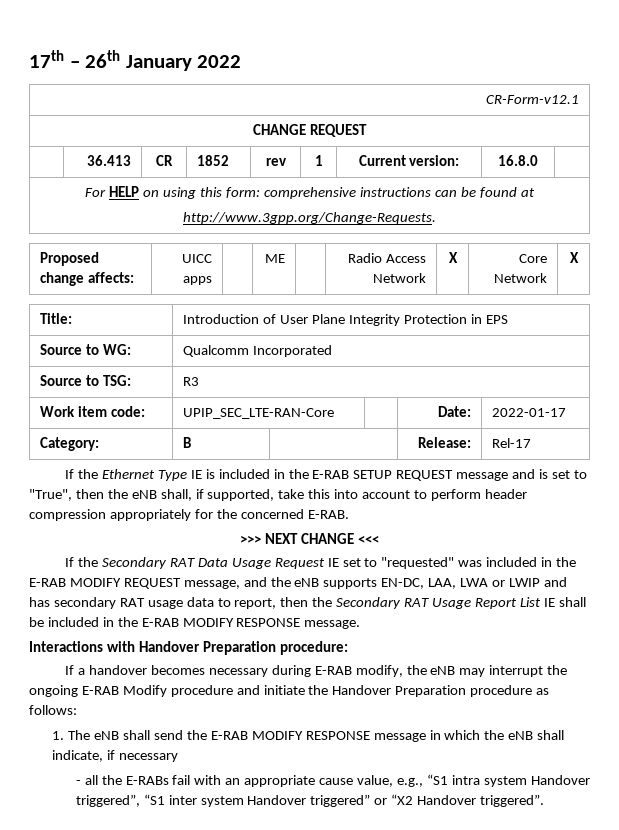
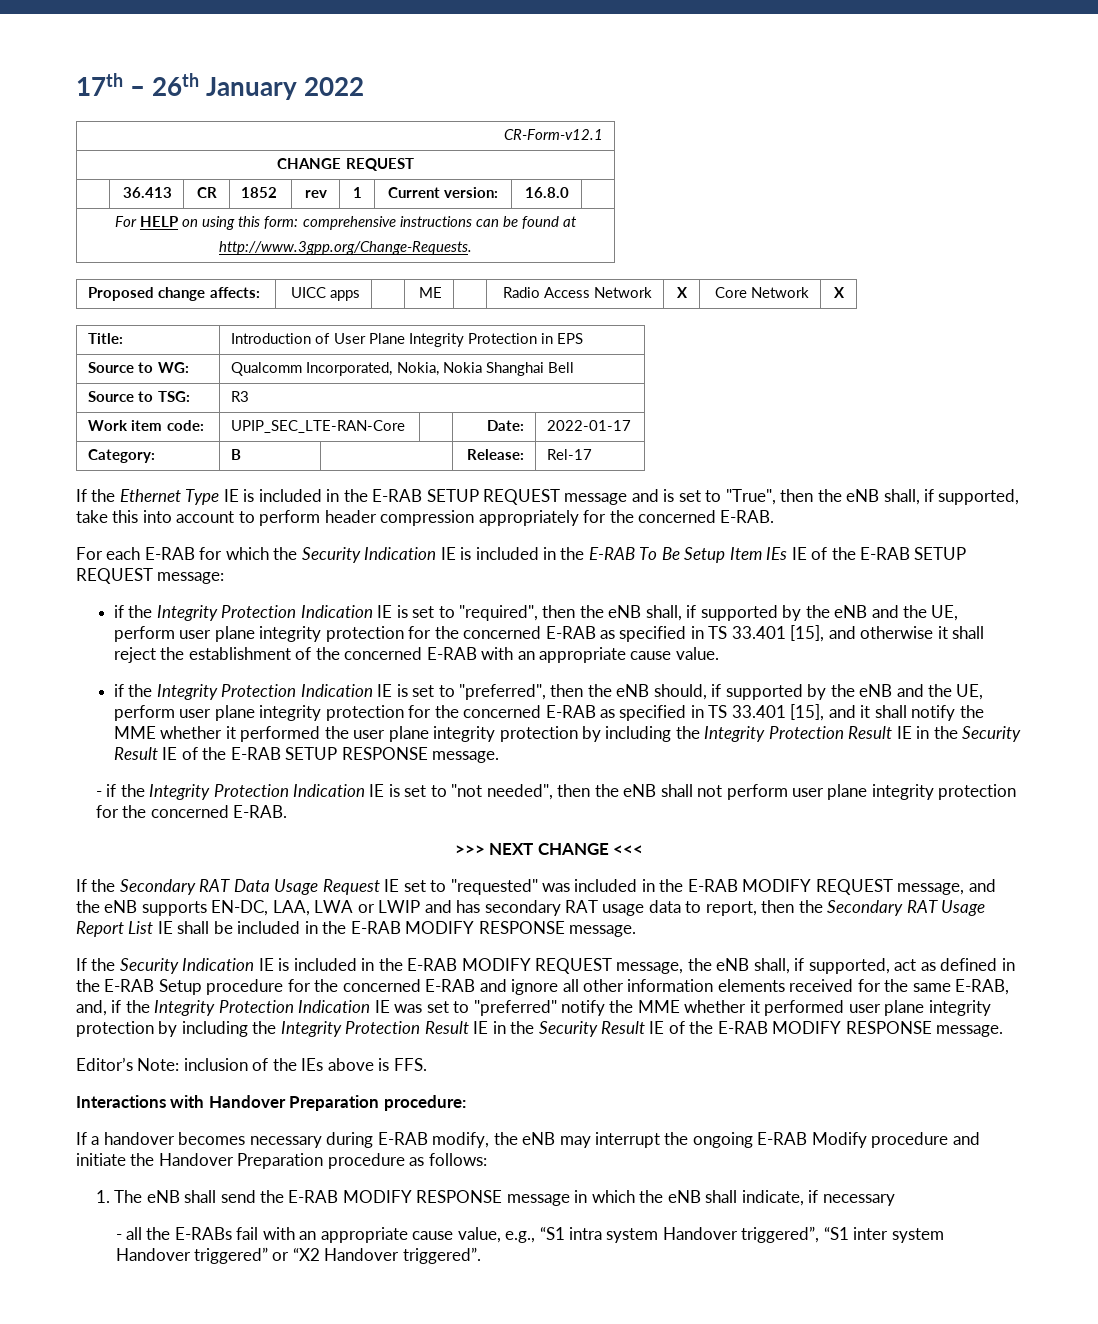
[253,345,333,357] Incorporated -> [306,362,574,376] Incorporated, Nokia, Nokia Shanghai Bell
(349, 514) none -> [76,547,967,563] [76,568,225,584] [113,605,959,621] [113,625,985,642] [113,647,719,663] [113,684,984,700] [113,704,984,721] [113,726,1022,742] [113,747,500,763] [95,784,1017,800] [95,805,288,818] // For each E-RAB for which the Security Indication IE is included in the E-RAB To Be Setup Item IEs IE of the E-RAB SETUP REQUEST message: // if the Integrity Protection Indication IE is set to "required", then the eNB shall, if supported by the eNB and the UE, perform user plane integrity protection for the concerned E-RAB as specified in TS 33.401 [15], and otherwise it shall reject the establishment of the concerned E-RAB with an appropriate cause value. // if the Integrity Protection Indication IE is set to "preferred", then the eNB should, if supported by the eNB and the UE, perform user plane integrity protection for the concerned E-RAB as specified in TS 33.401 [15], and it shall notify the MME whether it performed the user plane integrity protection by including the Integrity Protection Result IE in the Security Result IE of the E-RAB SETUP RESPONSE message. // - if the Integrity Protection Indication IE is set to "not needed", then the eNB shall not perform user plane integrity protection for the concerned E-RAB.
(361, 624) none -> [76,958,1015,974] [76,979,1010,995] [76,1000,991,1016] [76,1021,1004,1037] [76,1057,427,1071] // If the Security Indication IE is included in the E-RAB MODIFY REQUEST message, the eNB shall, if supported, act as defined in the E-RAB Setup procedure for the concerned E-RAB and ignore all other information elements received for the same E-RAB, and, if the Integrity Protection Indication IE was set to "preferred" notify the MME whether it performed user plane integrity protection by including the Integrity Protection Result IE in the Security Result IE of the E-RAB MODIFY RESPONSE message. // Editor’s Note: inclusion of the IEs above is FFS.

